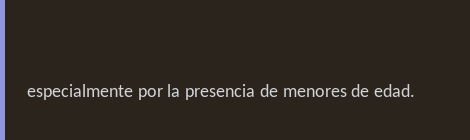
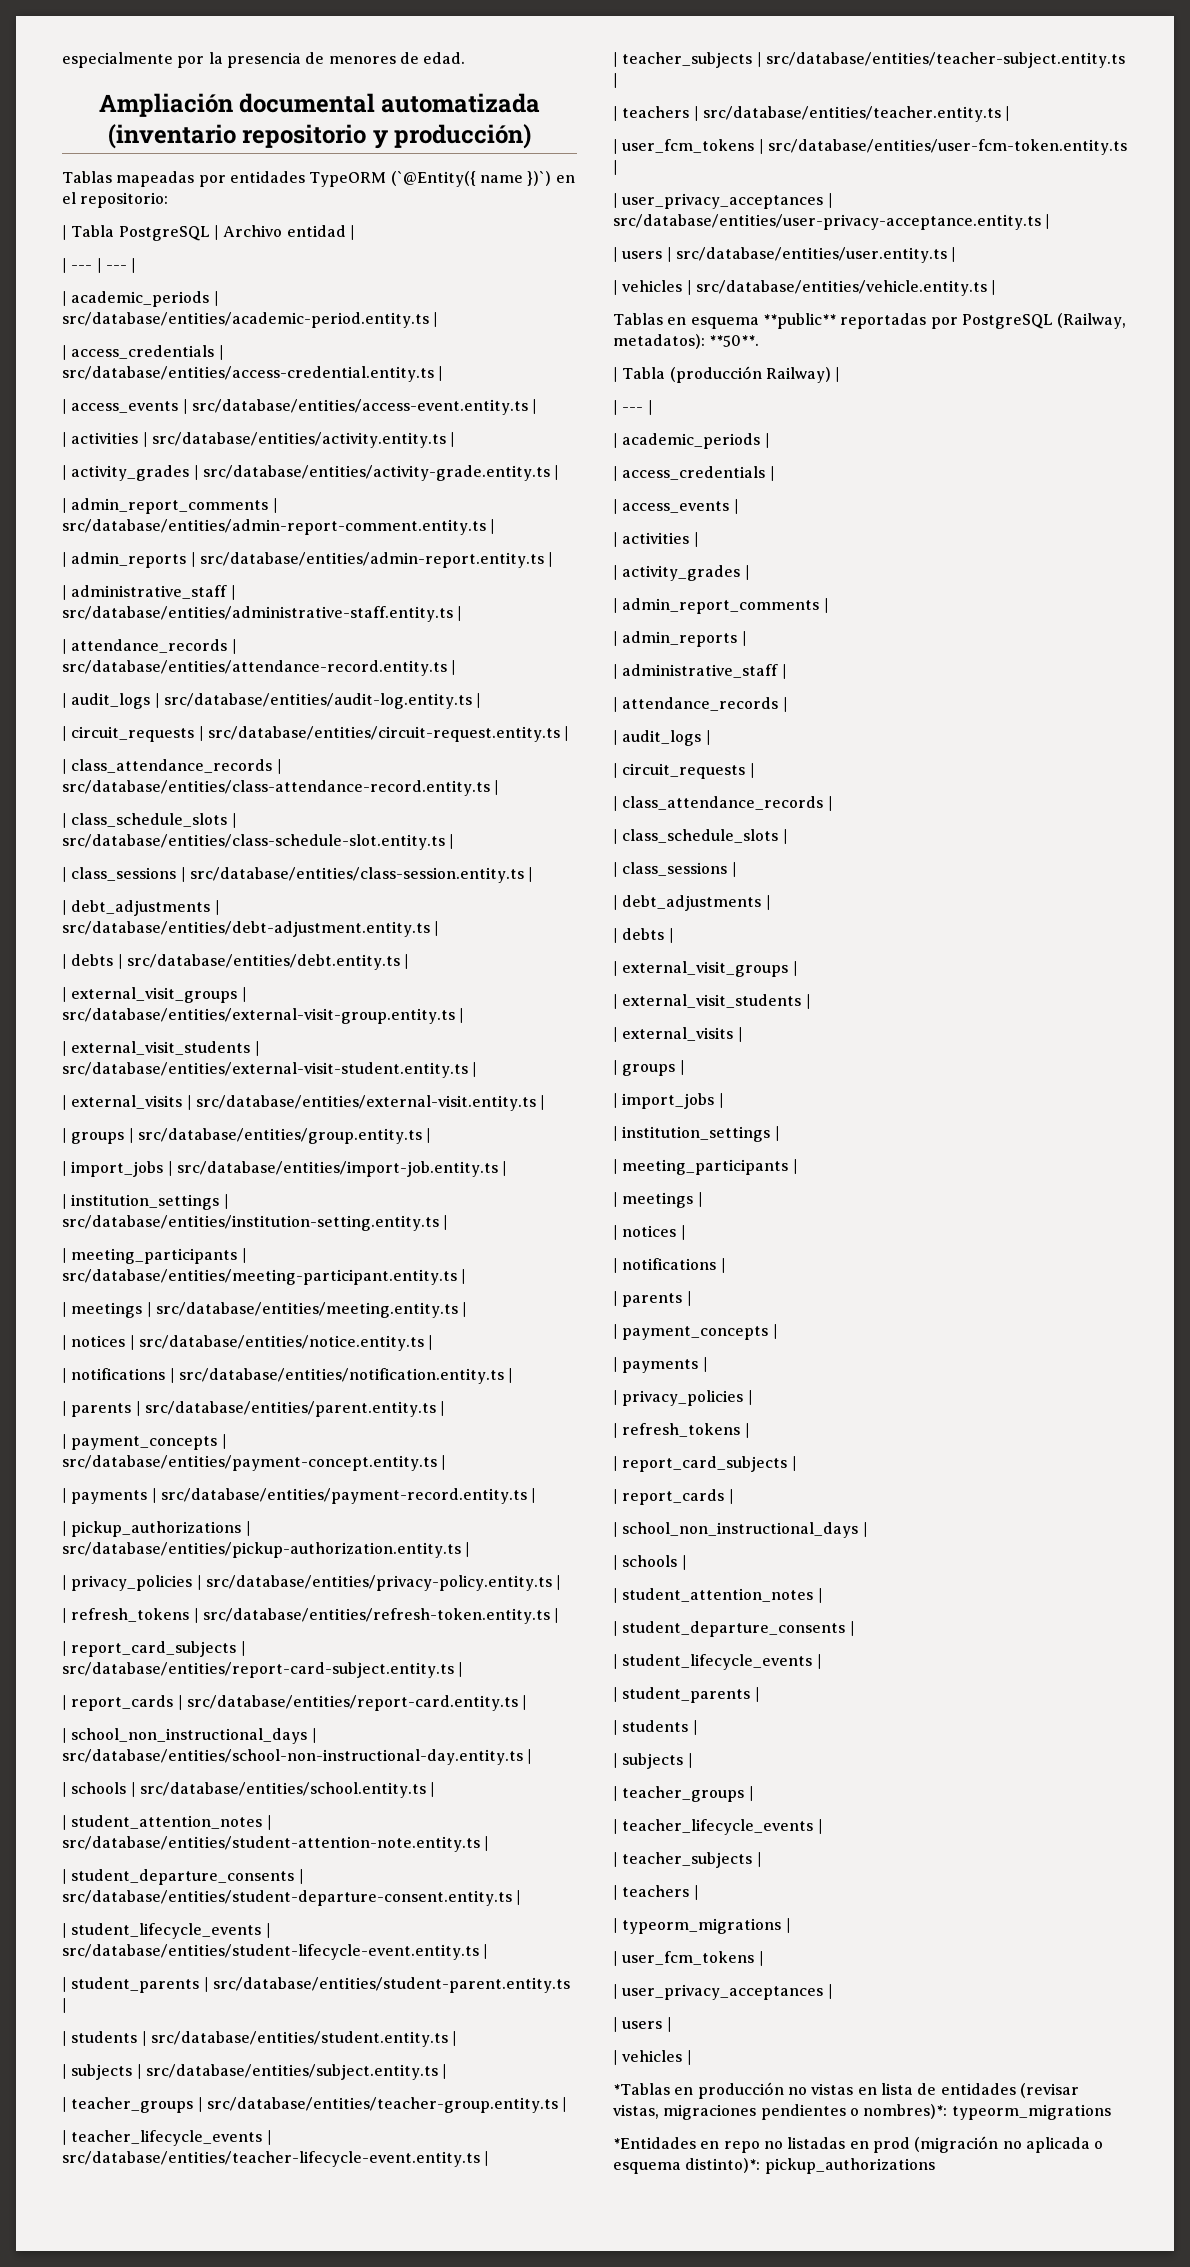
(416, 90) none -> [98,93,541,117] [107,124,532,149] [62,171,575,187] [62,192,169,208] [62,225,355,241] [62,258,137,273] [62,291,219,307] [62,312,439,328] [62,345,224,360] [62,366,444,382] [62,399,538,415] [62,432,456,448] [62,465,560,481] [62,498,278,514] [62,519,496,535] [62,552,554,568] [62,585,236,600] [62,606,463,622] [62,639,237,654] [62,660,457,676] [62,693,482,709] [62,726,570,742] [62,759,282,774] [62,780,500,796] [62,813,237,828] [62,834,455,850] [62,867,534,883] [62,900,220,916] [62,921,440,937] [62,954,410,970] [62,987,247,1003] [62,1008,465,1024] [62,1041,260,1056] [62,1062,478,1078] [62,1095,546,1111] [62,1128,432,1144] [62,1161,508,1177] [62,1194,229,1210] [62,1215,449,1231] [62,1248,247,1264] [62,1269,467,1285] [62,1302,468,1318] [62,1335,434,1351] [62,1368,514,1384] [62,1401,446,1417] [62,1434,227,1450] [62,1455,447,1471] [62,1488,537,1504] [62,1521,251,1537] [62,1542,471,1558] [62,1575,562,1591] [62,1608,560,1624] [62,1641,246,1657] [62,1662,464,1678] [62,1695,528,1711] [62,1728,317,1744] [62,1749,533,1765] [62,1782,436,1798] [62,1815,272,1830] [62,1836,490,1852] [62,1869,304,1885] [62,1890,522,1906] [62,1923,271,1939] [62,1944,489,1960] [62,1977,570,1993] [62,1998,67,2013] [62,2031,458,2047] [62,2064,448,2080] [62,2097,568,2113] [62,2130,272,2146] [62,2151,490,2167] [613,52,1125,68] [613,73,618,88] [613,106,1011,122] [613,139,1127,155] [613,160,618,175] [613,193,833,209] [613,214,1051,230] [613,247,957,263] [613,280,997,296] [613,313,1127,329] [613,334,760,349] [613,366,841,383] [613,400,653,415] [613,433,770,449] [613,466,775,481] [613,499,739,514] [613,532,699,547] [613,565,750,581] [613,598,829,614] [613,631,747,647] [613,664,787,679] [613,697,788,712] [613,730,711,746] [613,763,755,779] [613,796,833,811] [613,829,788,844] [613,862,737,877] [613,895,771,911] [613,928,674,943] [613,961,798,977] [613,994,811,1009] [613,1027,743,1042] [613,1060,685,1076] [613,1093,724,1109] [613,1126,780,1142] [613,1159,798,1175] [613,1192,703,1208] [613,1225,686,1240] [613,1258,726,1273] [613,1291,692,1307] [613,1324,778,1340] [613,1357,708,1373] [613,1390,753,1406] [613,1423,750,1438] [613,1456,797,1472] [613,1489,734,1505] [613,1522,868,1538] [613,1555,687,1570] [613,1588,823,1603] [613,1621,855,1637] [613,1654,822,1670] [613,1687,760,1703] [613,1720,698,1735] [613,1753,693,1769] [613,1786,754,1802] [613,1819,823,1835] [613,1852,762,1868] [613,1885,699,1900] [613,1918,791,1934] [613,1951,764,1966] [613,1984,833,2000] [613,2017,672,2032] [613,2050,692,2065] [613,2082,1079,2099] [613,2104,1111,2120] [613,2136,1104,2153] [613,2158,935,2174] // Ampliación documental automatizada (inventario repositorio y producción) // Tablas mapeadas por entidades TypeORM (`@Entity({ name })`) en el repositorio: // | Tabla PostgreSQL | Archivo entidad | // | --- | --- | // | academic_periods | src/database/entities/academic-period.entity.ts | // | access_credentials | src/database/entities/access-credential.entity.ts | // | access_events | src/database/entities/access-event.entity.ts | // | activities | src/database/entities/activity.entity.ts | // | activity_grades | src/database/entities/activity-grade.entity.ts | // | admin_report_comments | src/database/entities/admin-report-comment.entity.ts | // | admin_reports | src/database/entities/admin-report.entity.ts | // | administrative_staff | src/database/entities/administrative-staff.entity.ts | // | attendance_records | src/database/entities/attendance-record.entity.ts | // | audit_logs | src/database/entities/audit-log.entity.ts | // | circuit_requests | src/database/entities/circuit-request.entity.ts | // | class_attendance_records | src/database/entities/class-attendance-record.entity.ts | // | class_schedule_slots | src/database/entities/class-schedule-slot.entity.ts | // | class_sessions | src/database/entities/class-session.entity.ts | // | debt_adjustments | src/database/entities/debt-adjustment.entity.ts | // | debts | src/database/entities/debt.entity.ts | // | external_visit_groups | src/database/entities/external-visit-group.entity.ts | // | external_visit_students | src/database/entities/external-visit-student.entity.ts | // | external_visits | src/database/entities/external-visit.entity.ts | // | groups | src/database/entities/group.entity.ts | // | import_jobs | src/database/entities/import-job.entity.ts | // | institution_settings | src/database/entities/institution-setting.entity.ts | // | meeting_participants | src/database/entities/meeting-participant.entity.ts | // | meetings | src/database/entities/meeting.entity.ts | // | notices | src/database/entities/notice.entity.ts | // | notifications | src/database/entities/notification.entity.ts | // | parents | src/database/entities/parent.entity.ts | // | payment_concepts | src/database/entities/payment-concept.entity.ts | // | payments | src/database/entities/payment-record.entity.ts | // | pickup_authorizations | src/database/entities/pickup-authorization.entity.ts | // | privacy_policies | src/database/entities/privacy-policy.entity.ts | // | refresh_tokens | src/database/entities/refresh-token.entity.ts | // | report_card_subjects | src/database/entities/report-card-subject.entity.ts | // | report_cards | src/database/entities/report-card.entity.ts | // | school_non_instructional_days | src/database/entities/school-non-instructional-day.entity.ts | // | schools | src/database/entities/school.entity.ts | // | student_attention_notes | src/database/entities/student-attention-note.entity.ts | // | student_departure_consents | src/database/entities/student-departure-consent.entity.ts | // | student_lifecycle_events | src/database/entities/student-lifecycle-event.entity.ts | // | student_parents | src/database/entities/student-parent.entity.ts | // | students | src/database/entities/student.entity.ts | // | subjects | src/database/entities/subject.entity.ts | // | teacher_groups | src/database/entities/teacher-group.entity.ts | // | teacher_lifecycle_events | src/database/entities/teacher-lifecycle-event.entity.ts | // | teacher_subjects | src/database/entities/teacher-subject.entity.ts | // | teachers | src/database/entities/teacher.entity.ts | // | user_fcm_tokens | src/database/entities/user-fcm-token.entity.ts | // | user_privacy_acceptances | src/database/entities/user-privacy-acceptance.entity.ts | // | users | src/database/entities/user.entity.ts | // | vehicles | src/database/entities/vehicle.entity.ts | // Tablas en esquema **public** reportadas por PostgreSQL (Railway, metadatos): **50**. // | Tabla (producción Railway) | // | --- | // | academic_periods | // | access_credentials | // | access_events | // | activities | // | activity_grades | // | admin_report_comments | // | admin_reports | // | administrative_staff | // | attendance_records | // | audit_logs | // | circuit_requests | // | class_attendance_records | // | class_schedule_slots | // | class_sessions | // | debt_adjustments | // | debts | // | external_visit_groups | // | external_visit_students | // | external_visits | // | groups | // | import_jobs | // | institution_settings | // | meeting_participants | // | meetings | // | notices | // | notifications | // | parents | // | payment_concepts | // | payments | // | privacy_policies | // | refresh_tokens | // | report_card_subjects | // | report_cards | // | school_non_instructional_days | // | schools | // | student_attention_notes | // | student_departure_consents | // | student_lifecycle_events | // | student_parents | // | students | // | subjects | // | teacher_groups | // | teacher_lifecycle_events | // | teacher_subjects | // | teachers | // | typeorm_migrations | // | user_fcm_tokens | // | user_privacy_acceptances | // | users | // | vehicles | // *Tablas en producción no vistas en lista de entidades (revisar vistas, migraciones pendientes o nombres)*: typeorm_migrations // *Entidades en repo no listadas en prod (migración no aplicada o esquema distinto)*: pickup_authorizations

